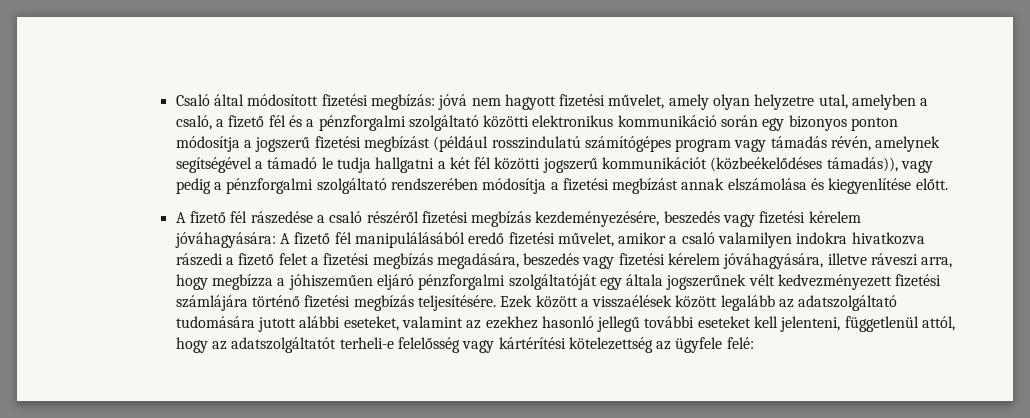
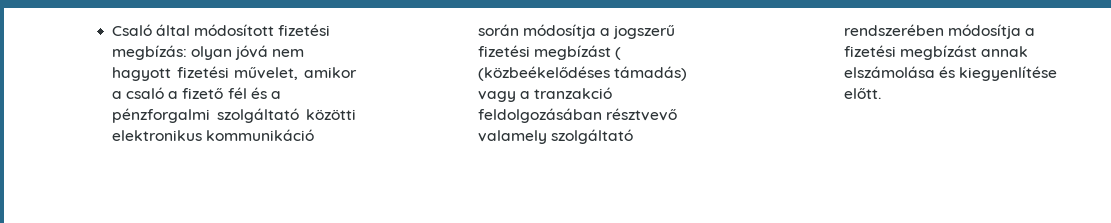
(435, 102) none -> [191,46,233,60] olyan
[668,94,929,110] [175,115,212,130] amely olyan helyzetre utal, amelyben a csaló, -> [304,67,357,78] [111,87,165,99] amikor a csaló
[762,115,899,131] egy bizonyos ponton -> (519, 30) none
[433,136,941,152] [175,157,934,173] [175,178,314,194] (például rosszindulatú számítógépes program vagy támadás révén, amelynek segítségével a támadó le tudja hallgatni a két fél közötti jogszerű kommunikációt (közbeékelődéses támadás)), vagy pedig a pénzforgalmi -> [615,47,622,60] [477,66,688,81] [477,87,613,102] [477,108,678,123] [477,130,547,144] ( (közbeékelődéses támadás) vagy a tranzakció feldolgozásában résztvevő valamely
[175,211,861,227] [174,232,925,248] [175,253,953,269] [175,274,942,290] [175,295,898,311] [175,316,956,332] [175,337,754,353] // A fizető fél rászedése a csaló részéről fizetési megbízás kezdeményezésére, beszedés vagy fizetési kérelem jóváhagyására: A fizető fél manipulálásából eredő fizetési művelet, amikor a csaló valamilyen indokra hivatkozva rászedi a fizető felet a fizetési megbízás megadására, beszedés vagy fizetési kérelem jóváhagyására, illetve ráveszi arra, hogy megbízza a jóhiszeműen eljáró pénzforgalmi szolgáltatóját egy általa jogszerűnek vélt kedvezményezett fizetési számlájára történő fizetési megbízás teljesítésére. Ezek között a visszaélések között legalább az adatszolgáltató tudomására jutott alábbi eseteket, valamint az ezekhez hasonló jellegű további eseteket kell jelenteni, függetlenül attól, hogy az adatszolgáltatót terheli-e felelősség vagy kártérítési kötelezettség az ügyfele felé: -> (881, 93) none

